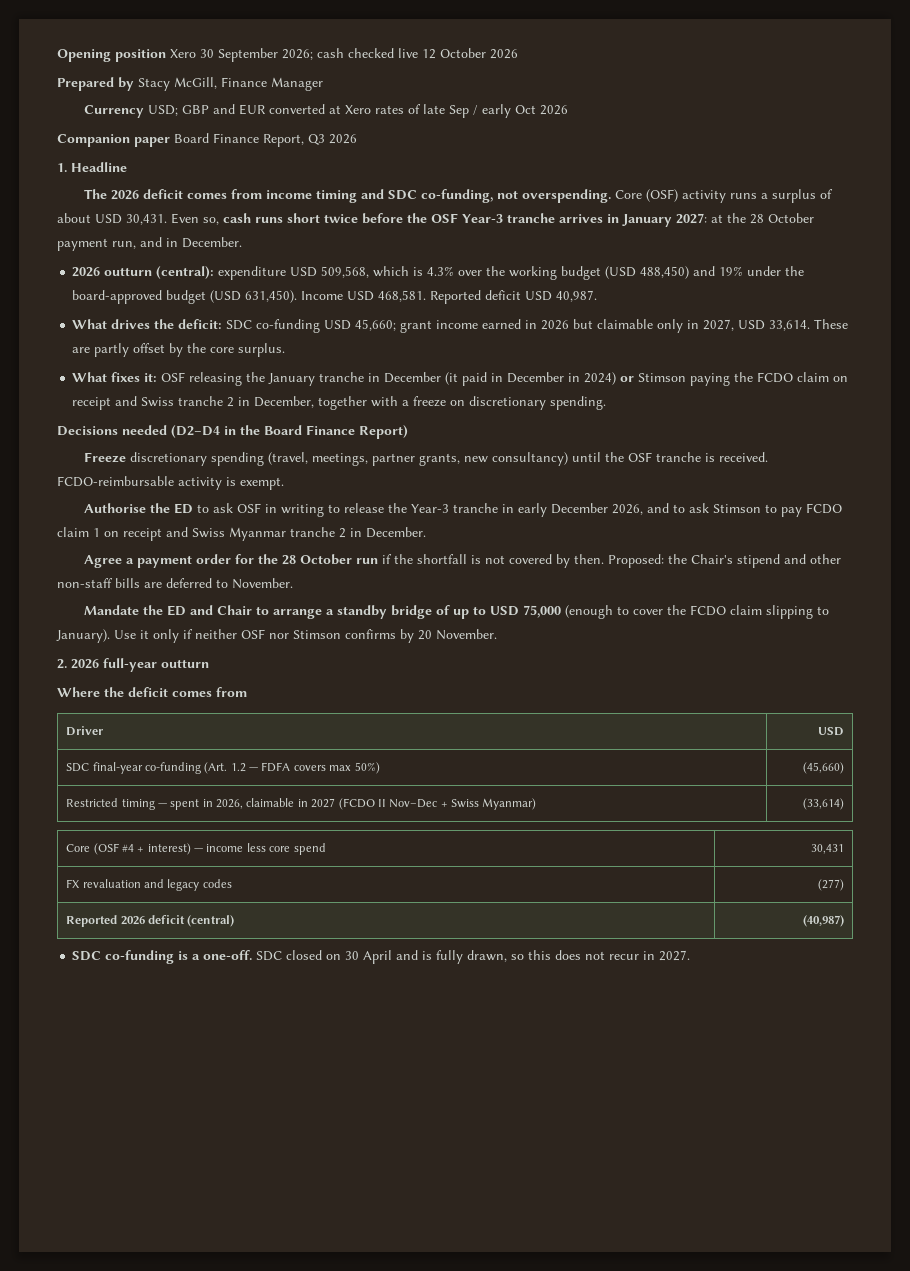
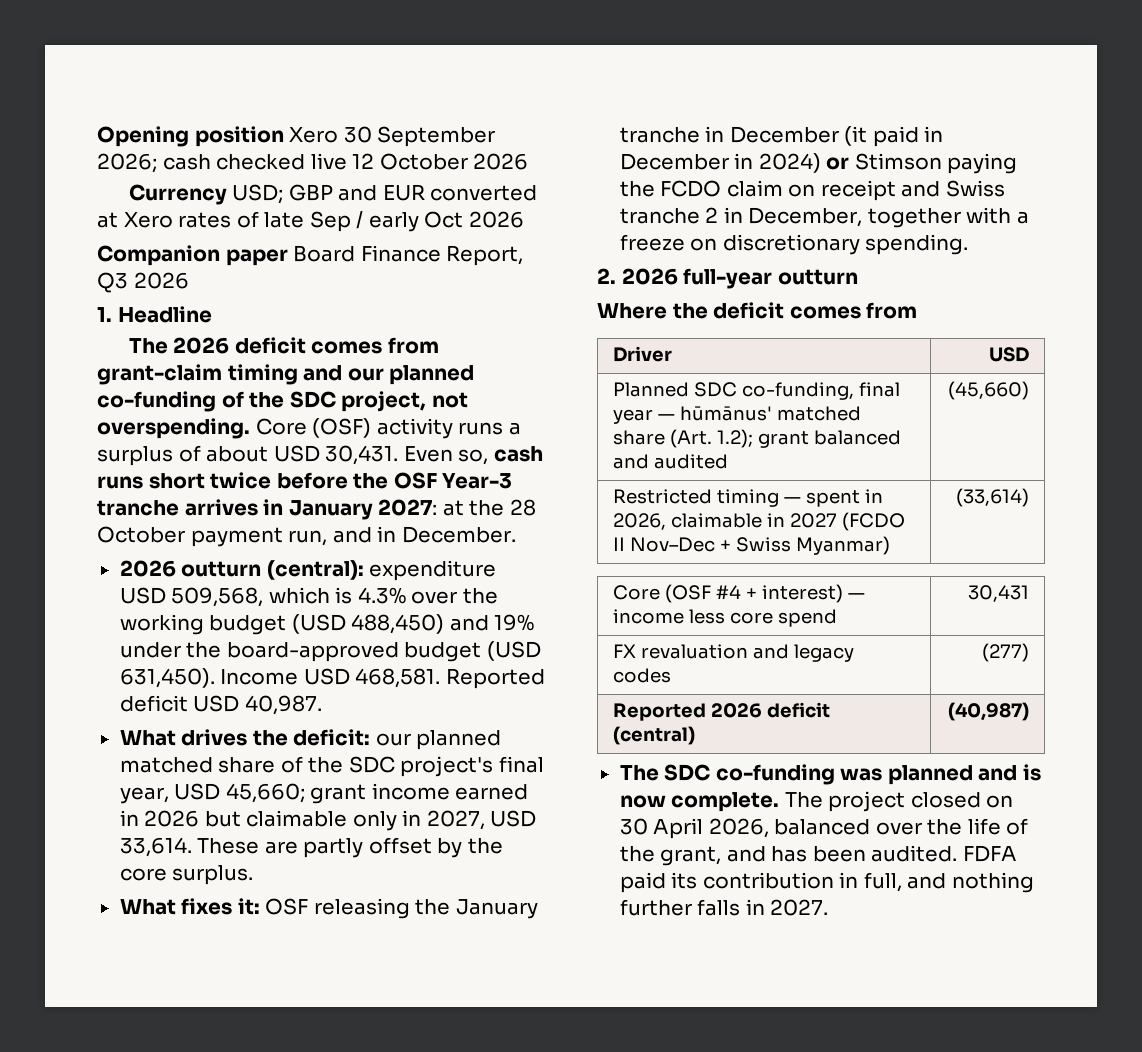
[57,77,323,91] // Prepared by Stacy McGill, Finance Manager -> (529, 161) none
[266,190,313,199] income -> [97,364,222,385] grant-claim
[388,189,494,203] SDC co-funding, -> [347,365,475,385] [97,391,427,412] our planned co-funding of the SDC project,
[226,319,321,333] SDC co-funding -> [375,730,502,750] [119,756,544,777] [119,787,169,804] our planned matched share of the SDC project's final year,
[57,425,408,439] [84,452,769,466] [57,476,284,490] [84,503,843,517] [57,527,426,541] [84,554,842,568] [57,578,293,589] [84,605,830,619] [56,629,497,643] // Decisions needed (D2–D4 in the Board Finance Report) // Freeze discretionary spending (travel, meetings, partner grants, new consultancy) until the OSF tranche is received. FCDO-reimbursable activity is exempt. // Authorise the ED to ask OSF in writing to release the Year-3 tranche in early December 2026, and to ask Stimson to pay FCDO claim 1 on receipt and Swiss Myanmar tranche 2 in December. // Agree a payment order for the 28 October run if the shortfall is not covered by then. Proposed: the Chair's stipend and other non-staff bills are deferred to November. // Mandate the ED and Chair to arrange a standby bridge of up to USD 75,000 (enough to cover the FCDO claim slipping to January). Use it only if neither OSF nor Stimson confirms by 20 November. -> (969, 244) none
[66,762,380,774] SDC final-year co-funding (Art. 1.2 — FDFA covers max 50%) -> [612,382,900,400] [612,406,861,424] [612,429,901,448] [612,454,728,469] Planned SDC co-funding, final year — hūmānus' matched share (Art. 1.2); grant balanced and audited
[72,950,640,964] SDC co-funding is a one-off. SDC closed on 30 April and is fully drawn, so this does not recur -> [619,764,1041,785] [619,791,1014,812] [619,818,1029,839] [619,845,1017,866] [619,872,1034,893] [619,899,741,916] The SDC co-funding was planned and is now complete. The project closed on 30 April 2026, balanced over the life of the grant, and has been audited. FDFA paid its contribution in full, and nothing further falls

